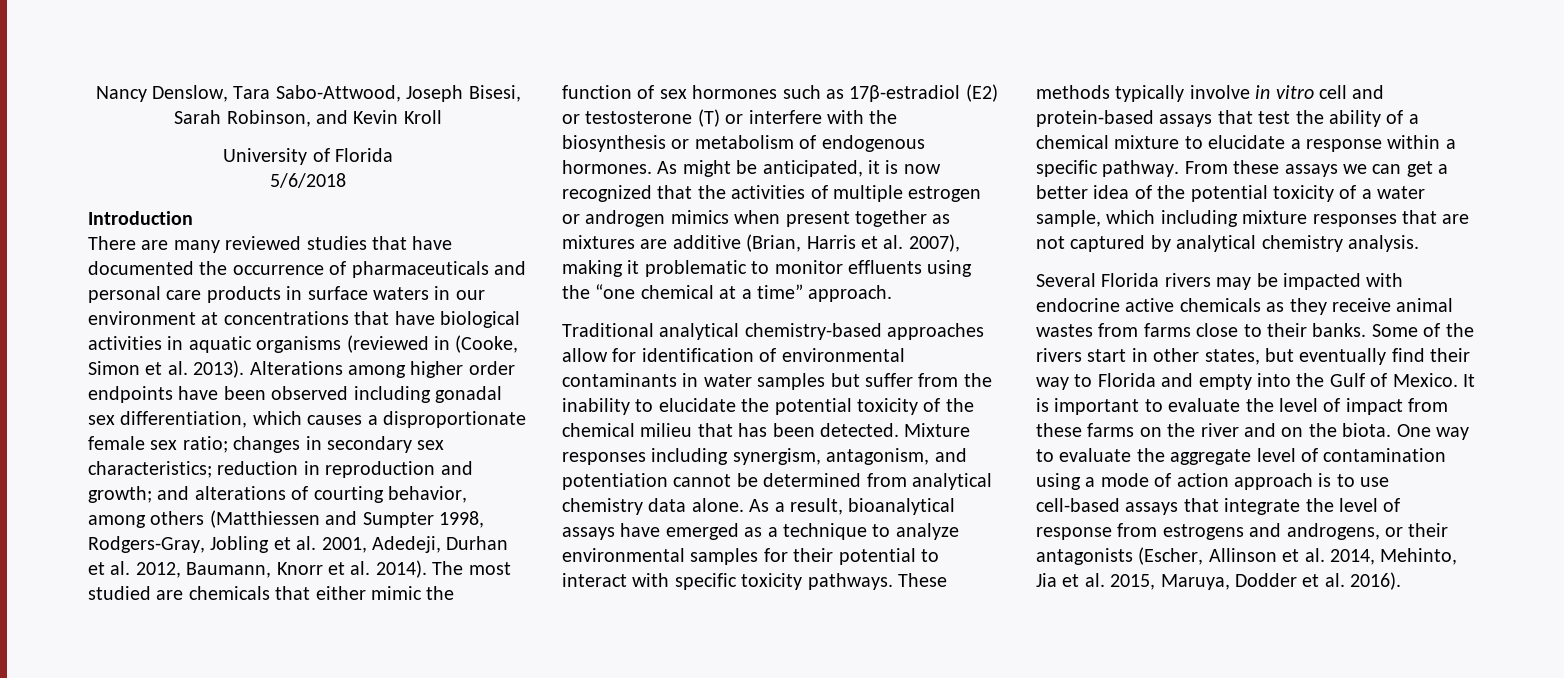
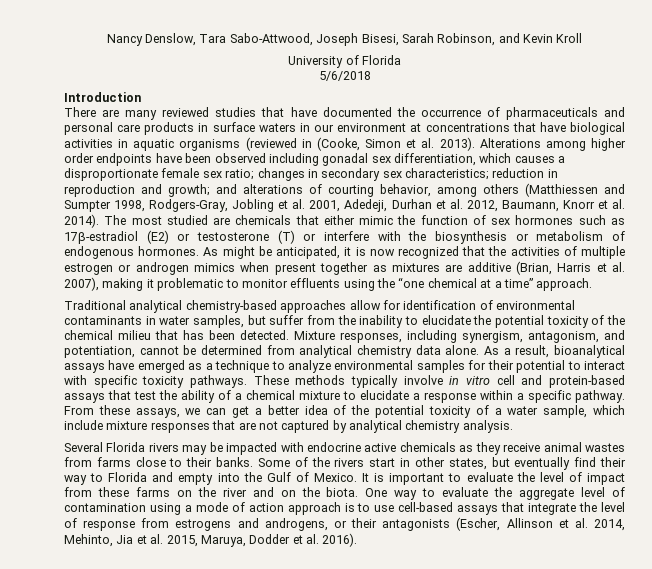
[757,373,826,390] samples -> [193,315,244,328] samples,
[562,452,646,465] responses -> [340,332,402,343] responses,
[562,473,668,490] potentiation -> [64,346,135,358] potentiation,
[1284,164,1338,177] assays -> [135,408,180,418] assays,
[1160,210,1238,227] including -> [64,420,103,430] include

